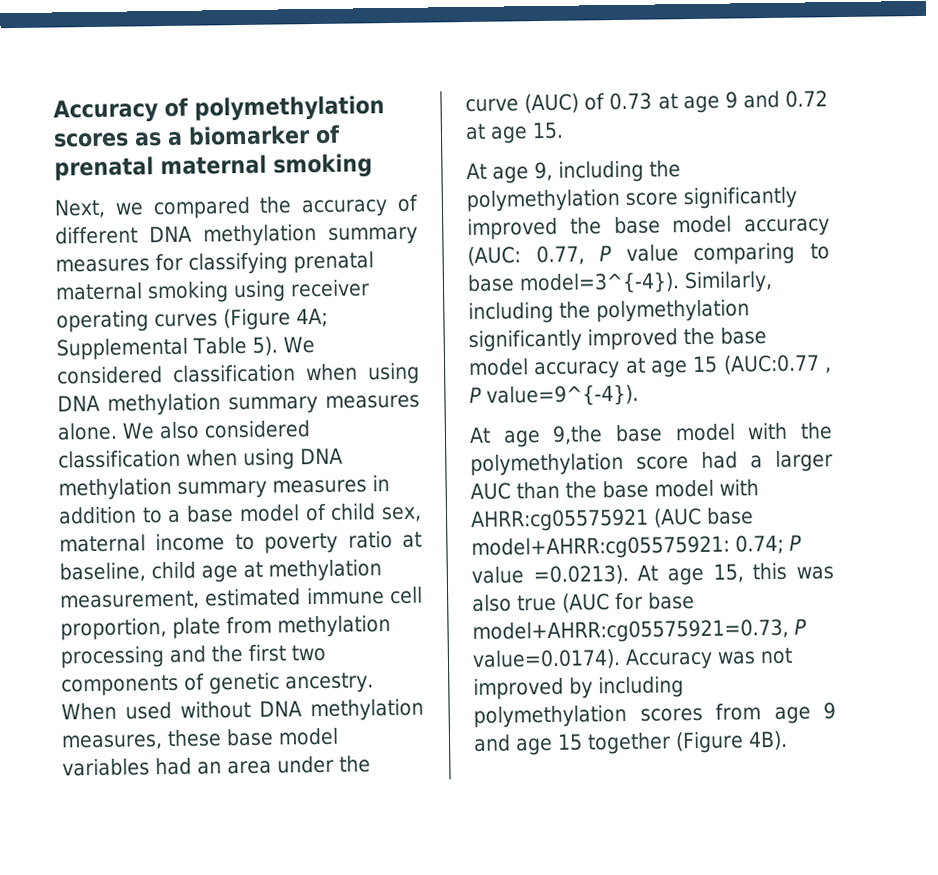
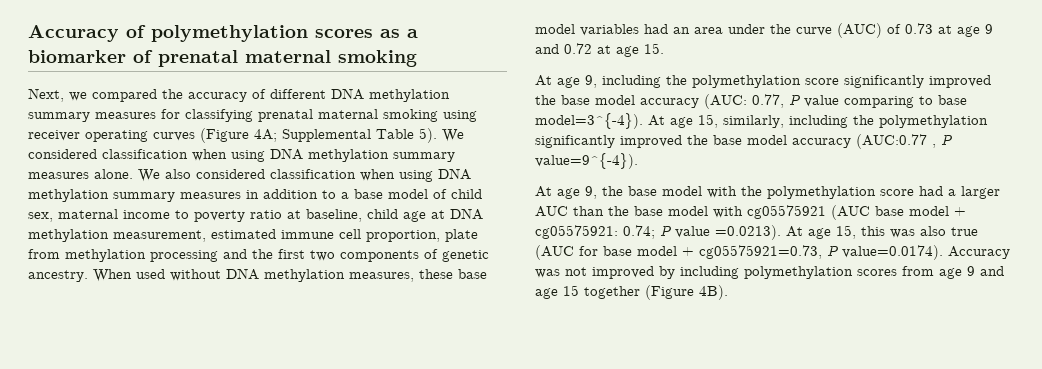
(263, 569) none -> [450,208,483,220] DNA
[684,270,773,294] Similarly, -> [648,114,784,128] At age 15, similarly,
[624,355,719,378] at age 15 -> (851, 143) none
[552,425,604,445] 9,the -> [585,186,623,199] 9, the
[470,508,649,532] AHRR:cg05575921 -> [747,205,826,219] cg05575921
[471,535,730,560] model+AHRR:cg05575921: -> [909,206,966,216] [535,225,618,239] model + cg05575921:
[472,618,789,644] model+AHRR:cg05575921=0.73, -> [637,245,822,259] model + cg05575921=0.73,

